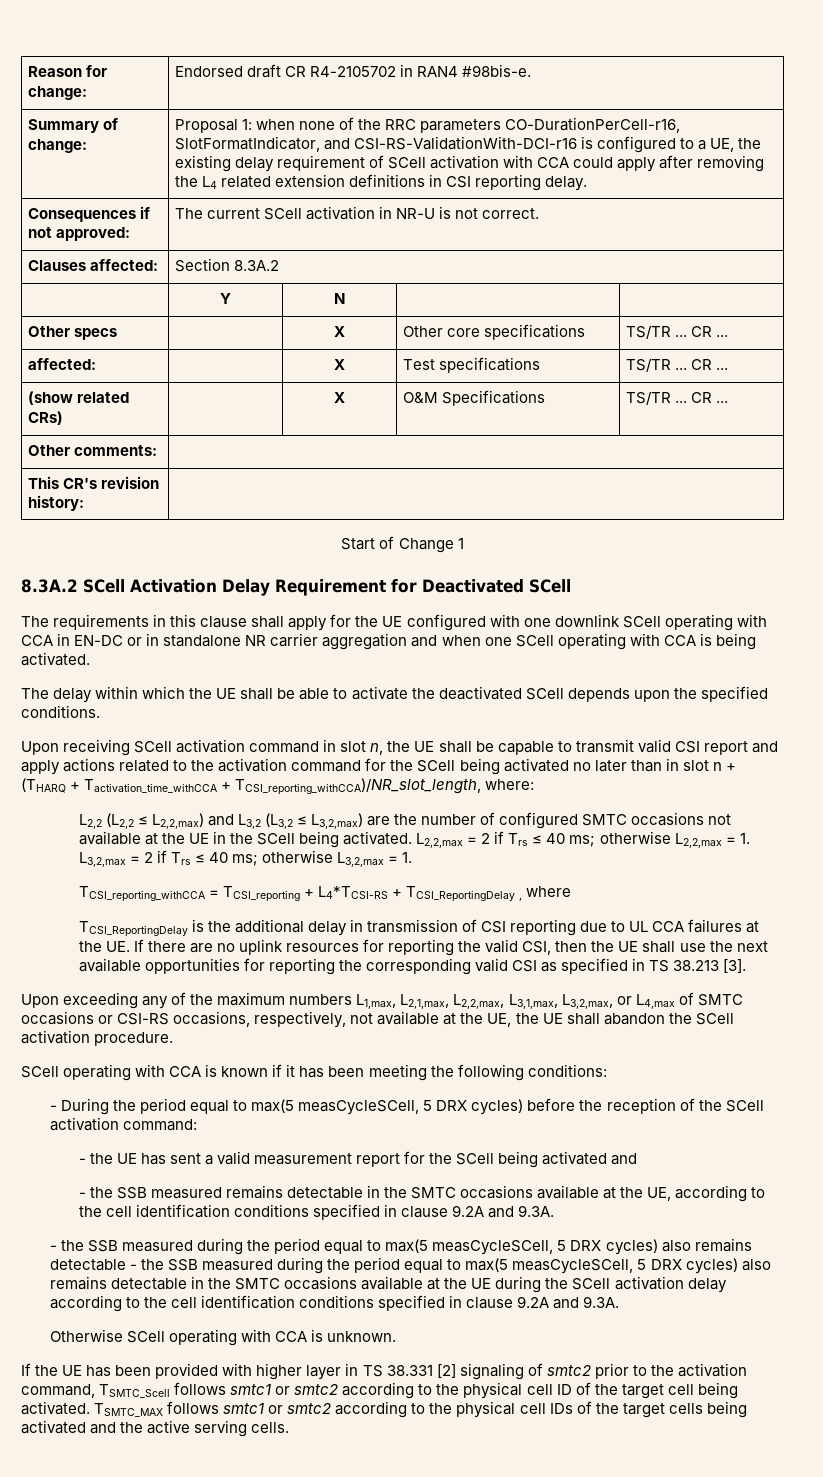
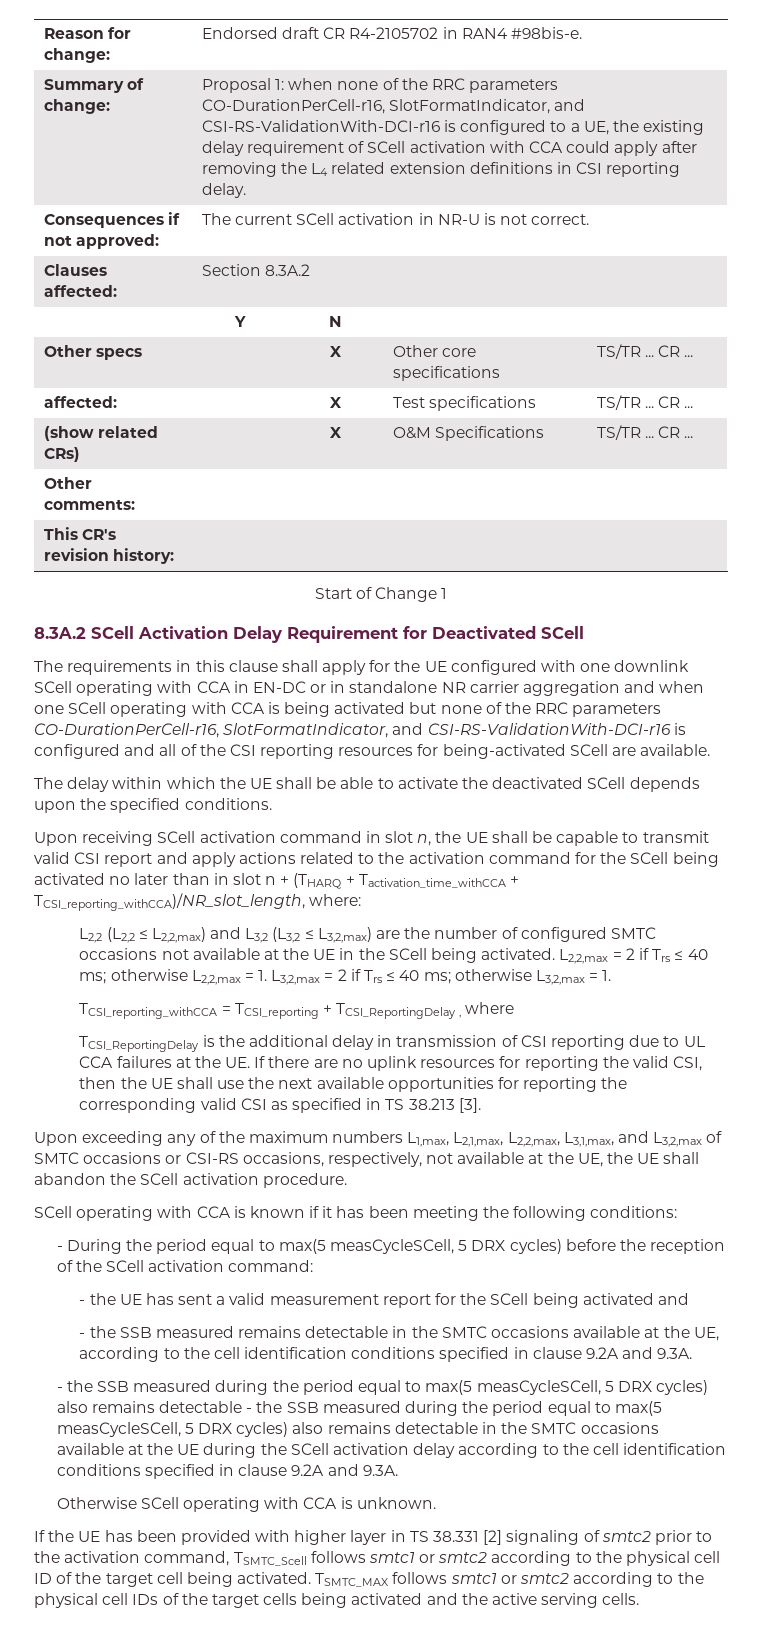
[21,652,90,666] activated. -> [334,702,662,717] [34,723,686,738] [34,744,711,759] activated but none of the RRC parameters CO-DurationPerCell-r16, SlotFormatIndicator, and CSI-RS-ValidationWith-DCI-r16 is configured and all of the CSI reporting resources for being-activated SCell are available.
[317,886,402,899] L4*TCSI-RS + -> (332, 1009) none
[561,994,675,1009] L3,2,max, or L4,max -> [618,1131,703,1147] and L3,2,max

